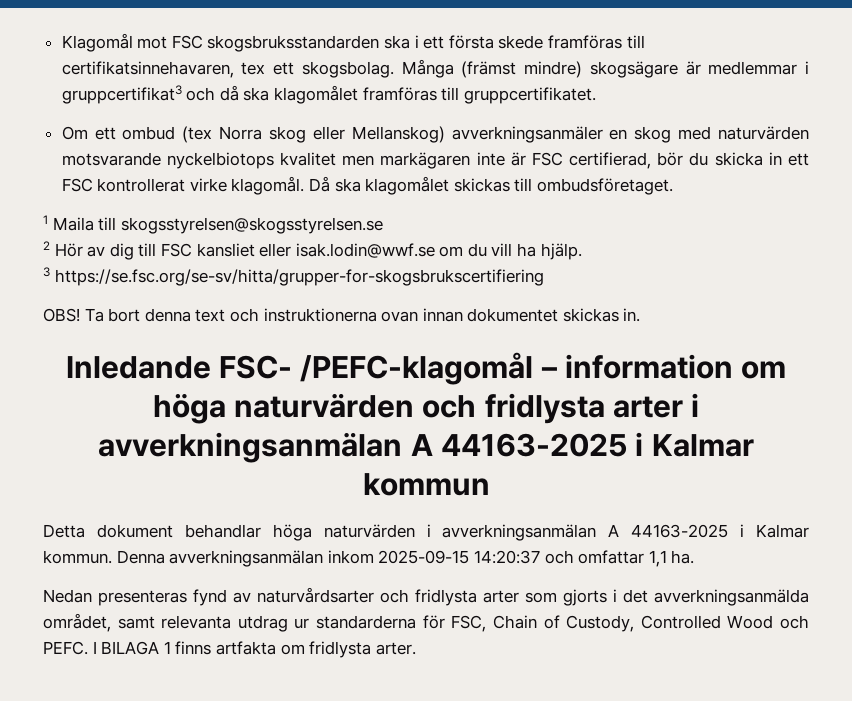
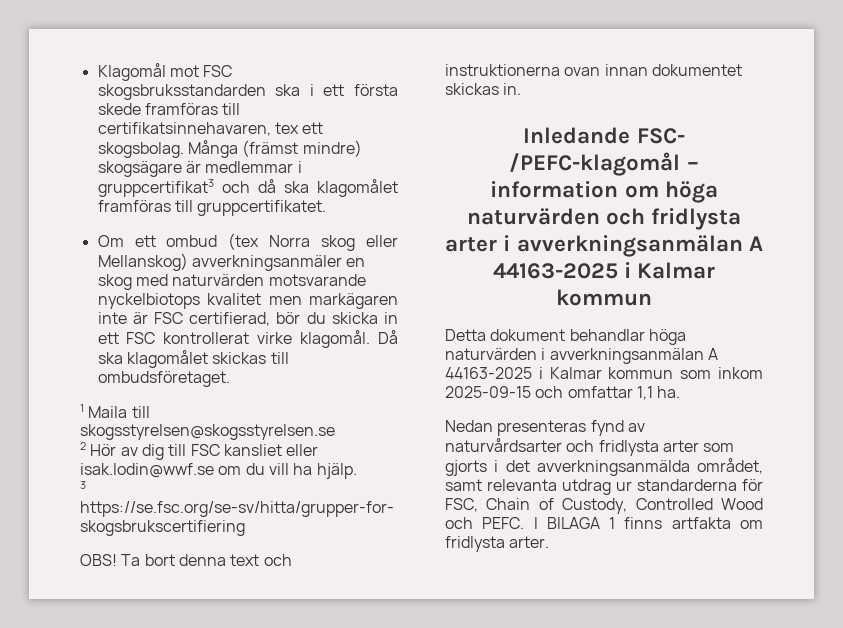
[43,550,324,567] kommun. Denna avverkningsanmälan -> [608,367,712,379] kommun som
[473,550,540,564] 14:20:37 -> (531, 392) none

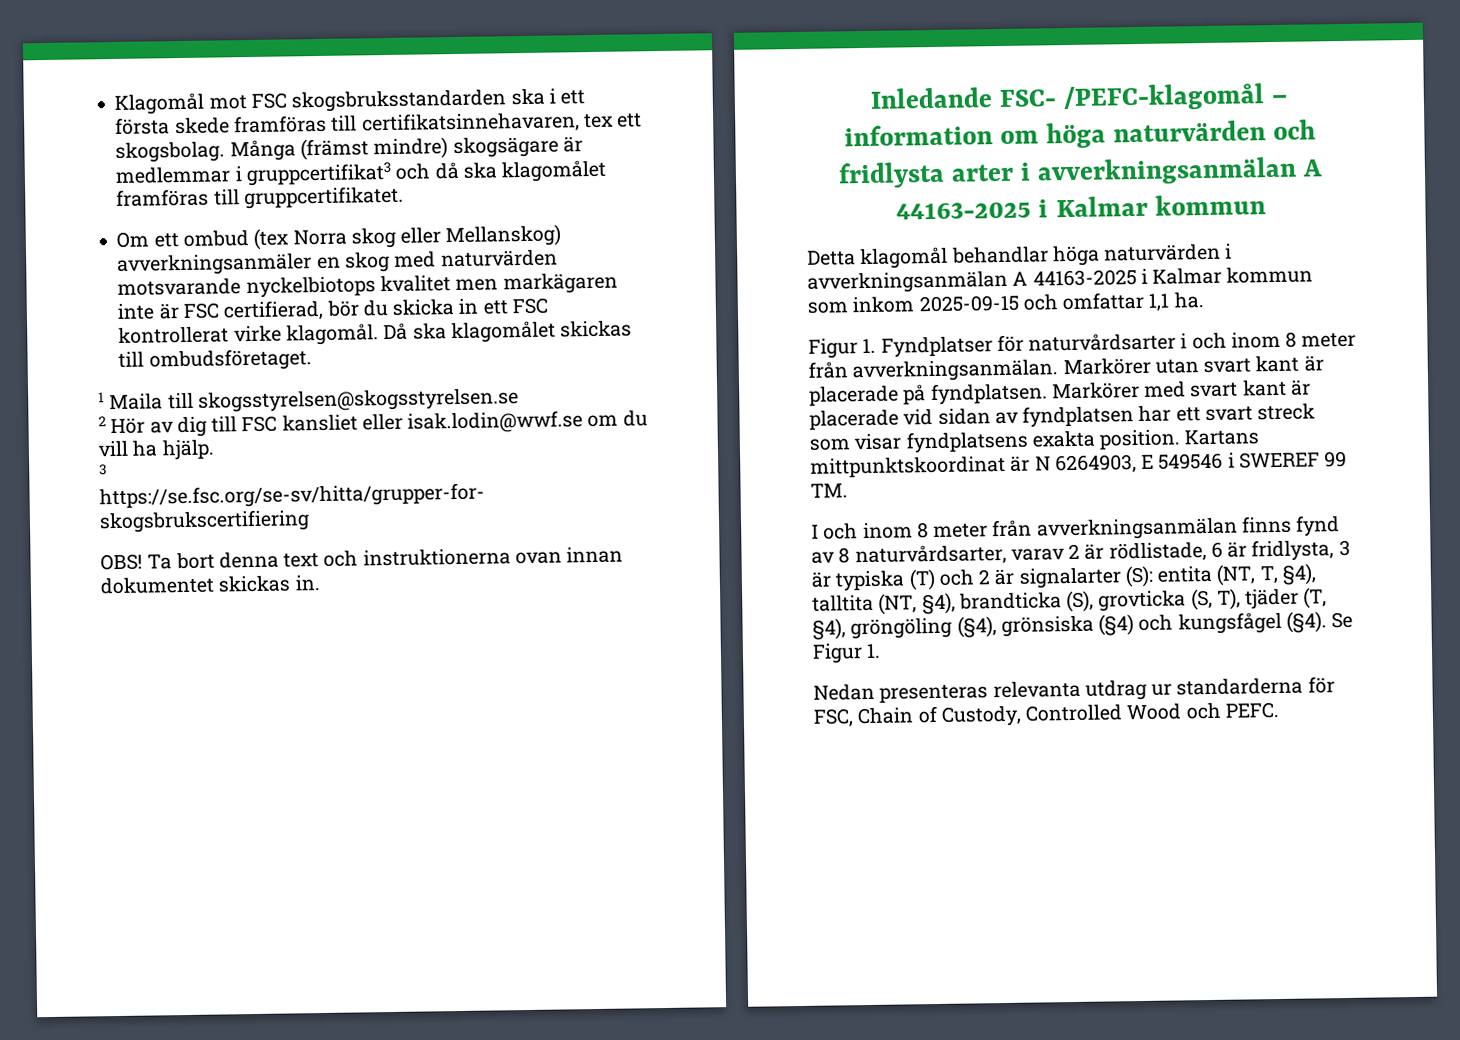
[490,329,566,341] dokument -> [860,246,949,270] klagomål
[445,420,645,436] [445,438,735,456] [445,458,763,476] [445,479,482,491] Nedan presenteras fynd av naturvårdsarter och fridlysta arter som gjorts i det avverkningsanmälda området, samt -> [808,331,1357,359] [808,355,1324,383] [809,379,1311,406] [809,403,1316,430] [809,429,1260,454] [810,450,1348,478] [810,483,848,498] [811,515,1341,541] [811,539,1351,566] [811,563,1317,592] [812,587,1328,615] [812,611,1354,640] [812,643,882,664] [813,683,989,703] Figur 1. Fyndplatser för naturvårdsarter i och inom 8 meter från avverkningsanmälan. Markörer utan svart kant är placerade på fyndplatsen. Markörer med svart kant är placerade vid sidan av fyndplatsen har ett svart streck som visar fyndplatsens exakta position. Kartans mittpunktskoordinat är N 6264903, E 549546 i SWEREF 99 TM. // I och inom 8 meter från avverkningsanmälan finns fynd av 8 naturvårdsarter, varav 2 är rödlistade, 6 är fridlysta, 3 är typiska (T) och 2 är signalarter (S): entita (NT, T, §4), talltita (NT, §4), brandticka (S), grovticka (S, T), tjäder (T, §4), gröngöling (§4), grönsiska (§4) och kungsfågel (§4). Se Figur 1. // Nedan presenteras
[533,517,763,529] [445,536,550,552] I BILAGA 1 finns artfakta om fridlysta arter. -> (1279, 710) none

